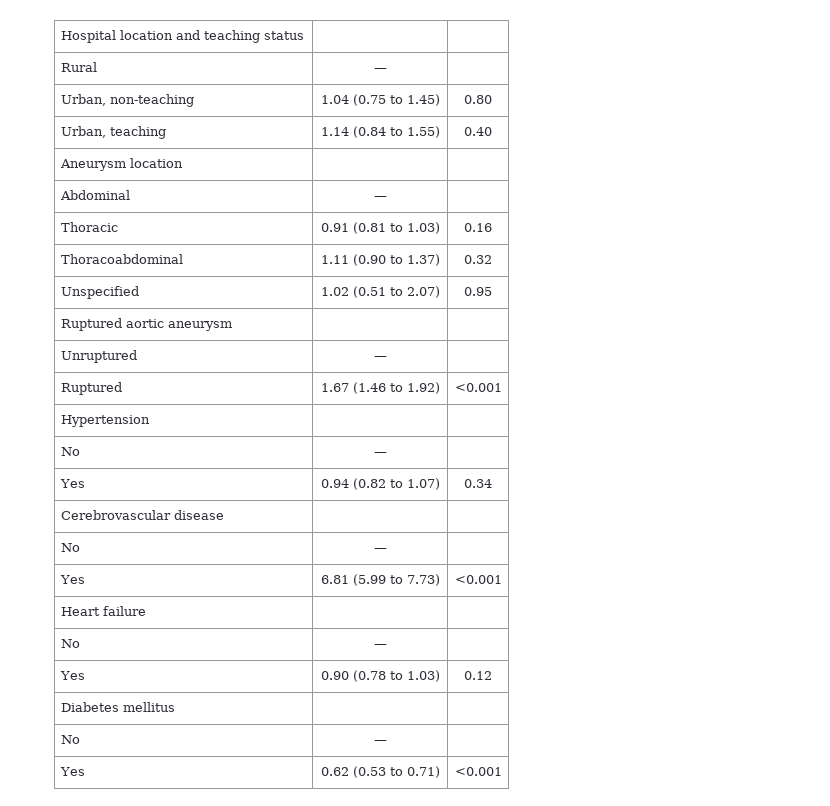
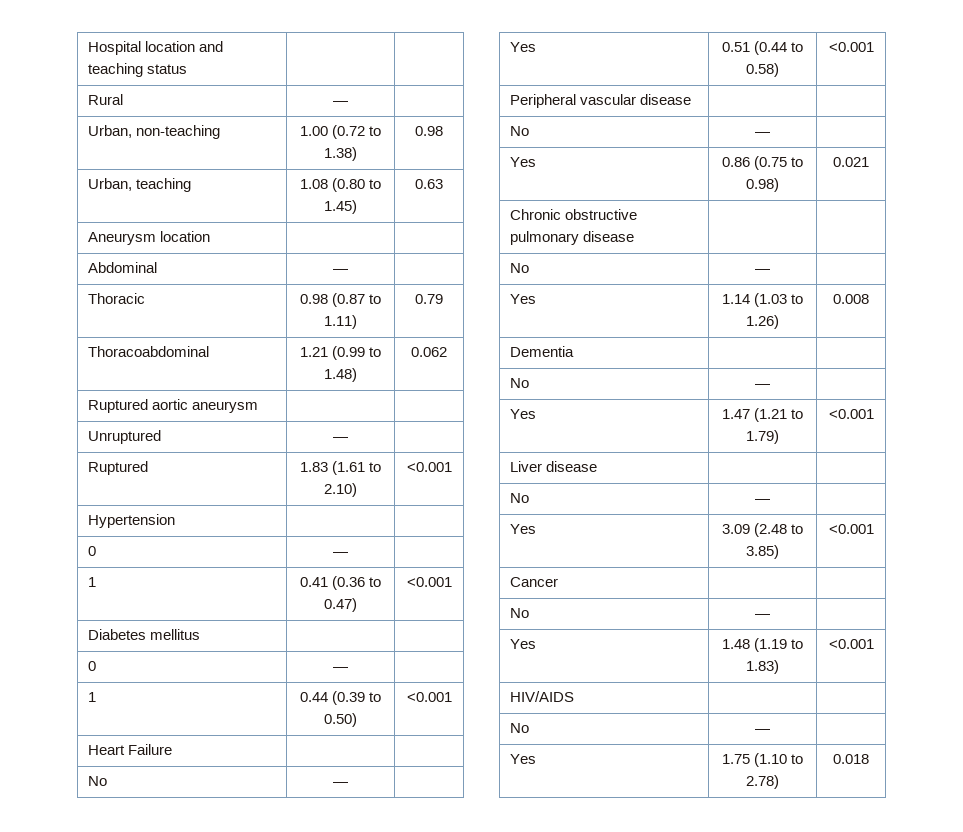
[320,94,440,106] [464,95,492,104] [60,126,166,139] [320,126,440,138] [464,127,492,136] 1.04 (0.75 to 1.45) | 0.80 // Urban, teaching | 1.14 (0.84 to 1.55) | 0.40 -> [299,125,382,139] [324,147,357,161] [415,126,443,136] [88,178,192,192] [299,178,382,192] [324,200,357,214] [415,179,443,189] 1.00 (0.72 to 1.38) | 0.98 // Urban, teaching | 1.08 (0.80 to 1.45) | 0.63
[320,222,440,234] [464,223,492,232] [60,254,183,264] [320,254,440,266] [464,255,492,264] [60,286,139,299] [320,286,440,298] [464,287,492,296] 0.91 (0.81 to 1.03) | 0.16 // Thoracoabdominal | 1.11 (0.90 to 1.37) | 0.32 // Unspecified | 1.02 (0.51 to 2.07) | 0.95 -> [299,293,382,307] [324,315,357,329] [415,294,443,304] [88,346,210,357] [299,346,382,360] [324,368,357,382] [411,347,447,357] 0.98 (0.87 to 1.11) | 0.79 // Thoracoabdominal | 1.21 (0.99 to 1.48) | 0.062
[320,382,440,394] [454,383,502,392] [60,415,150,427] [60,447,80,456] [373,452,387,456] [59,479,85,488] [320,478,440,490] [464,479,492,488] [60,510,224,520] [60,543,80,552] [373,548,387,552] [59,575,85,584] [320,574,440,586] [454,575,502,584] [60,606,146,616] [60,639,80,648] [373,644,387,648] [59,671,85,680] [320,670,440,682] [464,671,492,680] [60,702,175,712] [60,735,80,744] [373,740,387,744] [59,767,85,776] [320,766,440,778] [454,767,502,776] 1.67 (1.46 to 1.92) | <0.001 // Hypertension | | // No | — | // Yes | 0.94 (0.82 to 1.07) | 0.34 // Cerebrovascular disease | | // No | — | // Yes | 6.81 (5.99 to 7.73) | <0.001 // Heart failure | | // No | — | // Yes | 0.90 (0.78 to 1.03) | 0.12 // Diabetes mellitus | | // No | — | // Yes | 0.62 (0.53 to 0.71) | <0.001 -> [299,461,382,475] [324,483,357,497] [406,462,452,472] [88,514,176,528] [88,546,97,556] [333,552,348,556] [88,577,97,587] [299,576,382,590] [324,598,357,612] [406,577,452,587] [88,629,201,640] [88,661,97,671] [333,667,348,671] [88,692,97,702] [299,691,382,705] [324,713,357,727] [406,692,452,702] [88,744,173,755] [88,776,108,786] [333,782,348,786] [510,42,537,52] [721,41,804,55] [746,63,779,77] [828,42,874,52] [510,94,692,108] [510,126,530,136] [755,132,770,136] [510,157,537,167] [721,156,804,170] [746,178,779,192] [833,157,869,167] [510,209,638,220] [510,231,635,245] [510,263,530,273] [755,269,770,273] [510,294,537,304] [721,293,804,307] [746,315,779,329] [833,294,869,304] [510,346,575,357] [510,378,530,388] [755,384,770,388] [510,409,537,419] [721,408,804,422] [746,430,779,444] [828,409,874,419] [510,461,598,472] [510,493,530,503] [755,499,770,503] [510,524,537,534] [721,523,804,537] [746,545,779,559] [828,524,874,534] [510,577,559,587] [510,608,530,618] [755,614,770,618] [510,639,537,649] [721,638,804,652] [746,660,779,674] [828,639,874,649] [510,691,575,702] [510,723,530,733] [755,729,770,733] [510,754,537,764] [721,753,804,767] [746,775,779,789] [833,754,869,764] 1.83 (1.61 to 2.10) | <0.001 // Hypertension | | // 0 | — | // 1 | 0.41 (0.36 to 0.47) | <0.001 // Diabetes mellitus | | // 0 | — | // 1 | 0.44 (0.39 to 0.50) | <0.001 // Heart Failure | | // No | — | // Yes | 0.51 (0.44 to 0.58) | <0.001 // Peripheral vascular disease | | // No | — | // Yes | 0.86 (0.75 to 0.98) | 0.021 // Chronic obstructive pulmonary disease | | // No | — | // Yes | 1.14 (1.03 to 1.26) | 0.008 // Dementia | | // No | — | // Yes | 1.47 (1.21 to 1.79) | <0.001 // Liver disease | | // No | — | // Yes | 3.09 (2.48 to 3.85) | <0.001 // Cancer | | // No | — | // Yes | 1.48 (1.19 to 1.83) | <0.001 // HIV/AIDS | | // No | — | // Yes | 1.75 (1.10 to 2.78) | 0.018

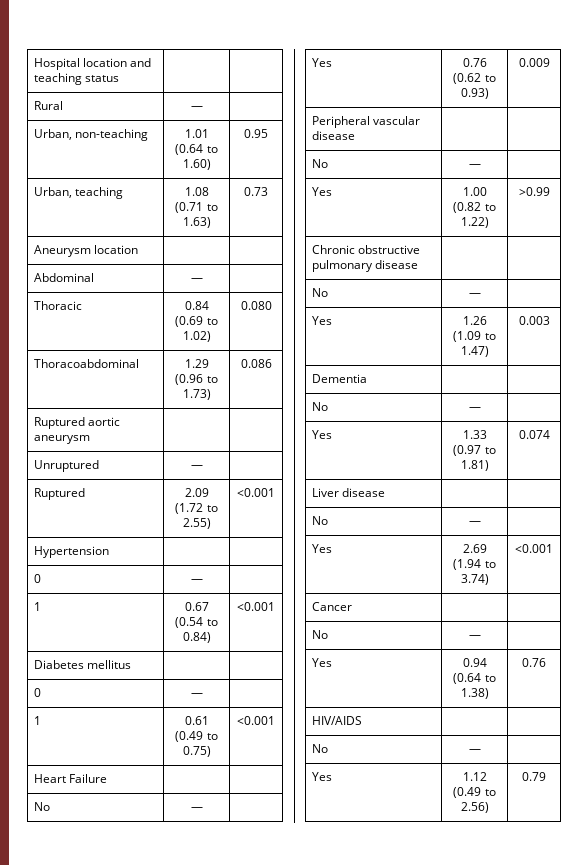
[299,125,382,139] [324,147,357,161] [415,126,443,136] 1.00 (0.72 to 1.38) | 0.98 -> [184,129,209,138] [175,144,218,155] [182,159,211,170] [244,129,268,138] 1.01 (0.64 to 1.60) | 0.95
[332,178,382,192] [324,200,357,214] [415,179,443,189] (0.80 to 1.45) | 0.63 -> [175,202,218,213] [182,217,211,228] [244,187,268,196] (0.71 to 1.63) | 0.73
[299,293,382,307] [324,315,357,329] [415,294,443,304] [88,346,210,357] [299,346,382,360] [324,368,357,382] [411,347,447,357] 0.98 (0.87 to 1.11) | 0.79 // Thoracoabdominal | 1.21 (0.99 to 1.48) | 0.062 -> [184,301,209,310] [175,316,218,327] [182,331,211,342] [240,301,272,310] [33,359,139,368] [184,359,209,368] [175,374,218,385] [182,389,211,400] [240,359,272,368] 0.84 (0.69 to 1.02) | 0.080 // Thoracoabdominal | 1.29 (0.96 to 1.73) | 0.086
[299,461,382,475] [324,483,357,497] 1.83 (1.61 to 2.10) -> [184,488,209,497] [175,503,218,514] [182,518,211,529] 2.09 (1.72 to 2.55)
[299,576,382,590] [324,598,357,612] 0.41 (0.36 to 0.47) -> [184,602,209,611] [175,617,218,628] [182,632,211,643] 0.67 (0.54 to 0.84)
[299,691,382,705] [324,713,357,727] 0.44 (0.39 to 0.50) -> [184,716,209,725] [175,731,218,742] [182,746,211,757] 0.61 (0.49 to 0.75)
[721,41,804,55] [746,63,779,77] [828,42,874,52] 0.51 (0.44 to 0.58) | <0.001 -> [462,58,487,67] [453,73,496,84] [460,88,489,99] [518,58,550,67] 0.76 (0.62 to 0.93) | 0.009
[721,156,804,170] [746,178,779,192] [833,157,869,167] 0.86 (0.75 to 0.98) | 0.021 -> [462,187,487,196] [453,202,496,213] [460,217,489,228] [518,187,550,196] 1.00 (0.82 to 1.22) | >0.99
[721,293,804,307] [746,315,779,329] [833,294,869,304] 1.14 (1.03 to 1.26) | 0.008 -> [462,316,487,325] [453,331,496,342] [460,346,489,357] [518,316,550,325] 1.26 (1.09 to 1.47) | 0.003
[721,408,804,422] [746,430,779,444] [828,409,874,419] 1.47 (1.21 to 1.79) | <0.001 -> [462,430,487,439] [453,445,496,456] [460,460,489,471] [518,430,550,439] 1.33 (0.97 to 1.81) | 0.074
[721,523,804,537] [746,545,779,559] 3.09 (2.48 to 3.85) -> [462,544,487,553] [453,559,496,570] [460,574,489,585] 2.69 (1.94 to 3.74)
[721,638,804,652] [746,660,779,674] [828,639,874,649] 1.48 (1.19 to 1.83) | <0.001 -> [462,658,487,667] [453,673,496,684] [460,688,489,699] [522,658,546,667] 0.94 (0.64 to 1.38) | 0.76
[721,753,804,767] [746,775,779,789] [833,754,869,764] 1.75 (1.10 to 2.78) | 0.018 -> [462,772,487,781] [453,787,496,798] [460,802,489,813] [522,772,546,781] 1.12 (0.49 to 2.56) | 0.79

